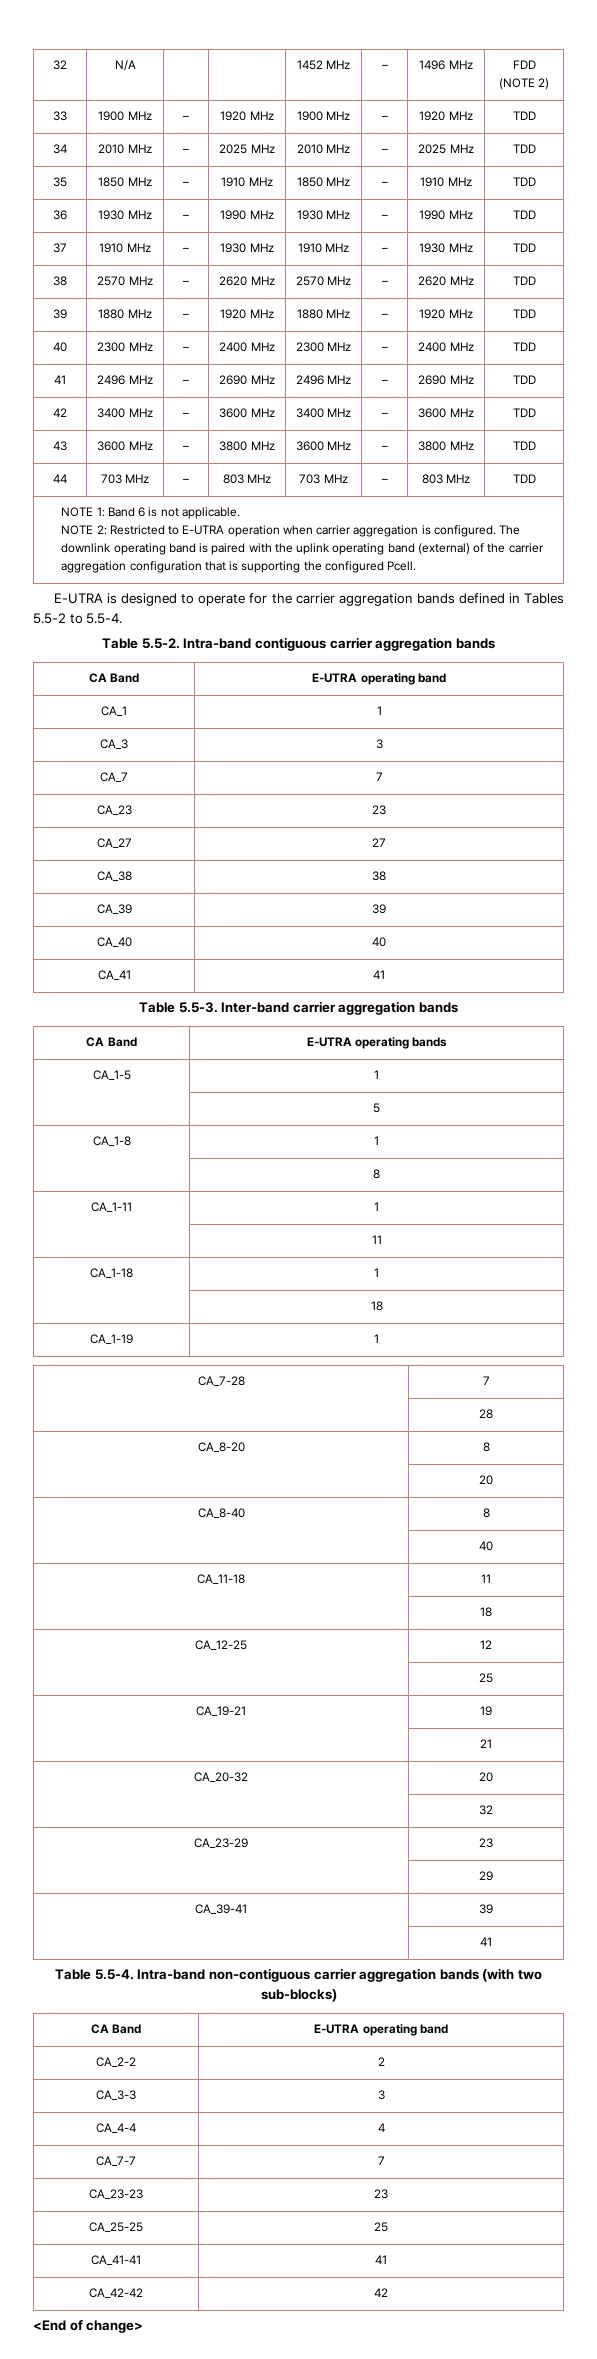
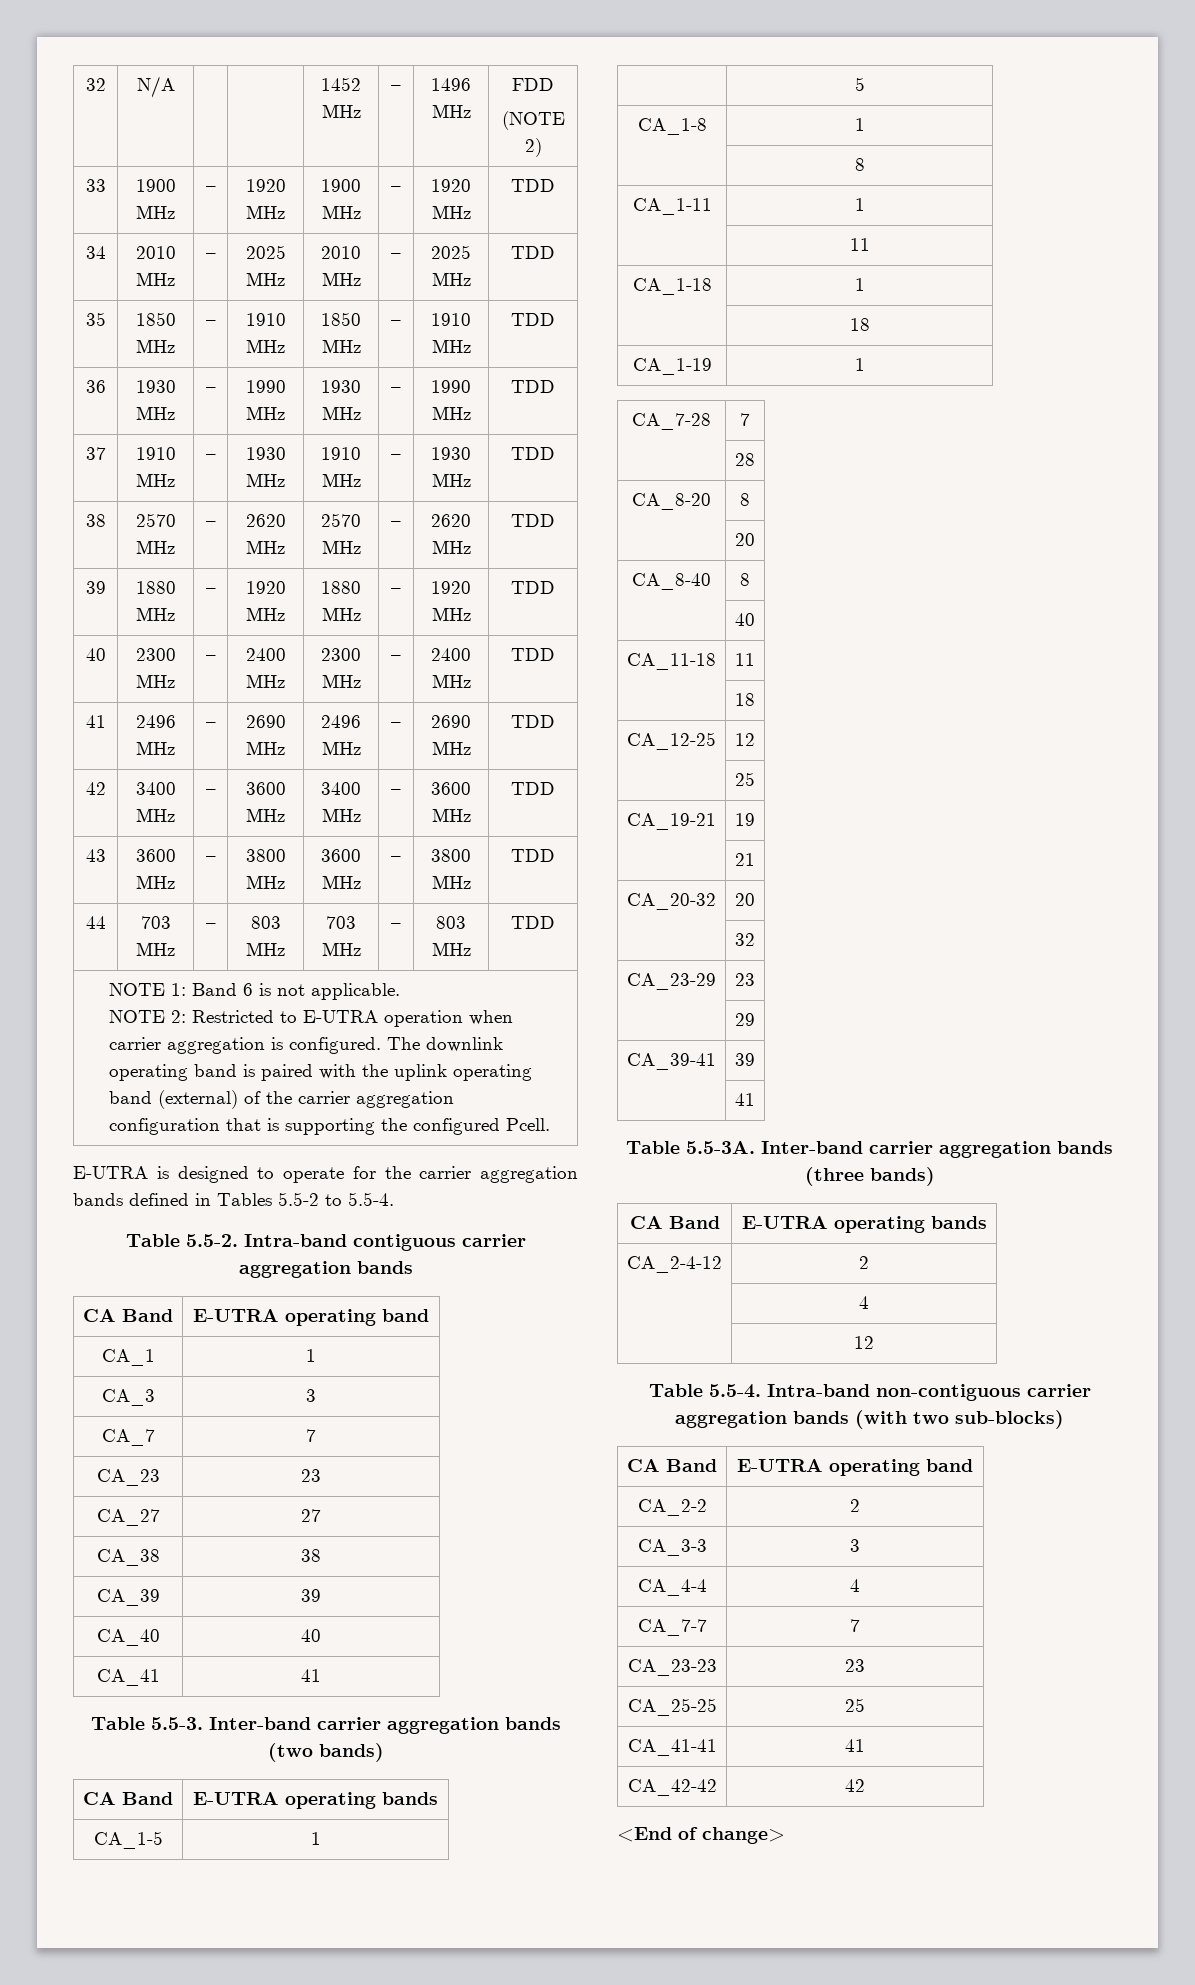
(459, 1007) none -> [267,1743,384,1762] (two bands)
(492, 1941) none -> [626,1141,1113,1158] [804,1167,935,1186] [629,1216,720,1229] [741,1216,987,1233] [627,1256,722,1273] [859,1256,869,1269] [859,1296,869,1309] [854,1336,874,1349] // Table 5.5-3A. Inter-band carrier aggregation bands (three bands) // CA Band | E-UTRA operating bands // CA_2-4-12 | 2 // | 4 // | 12

